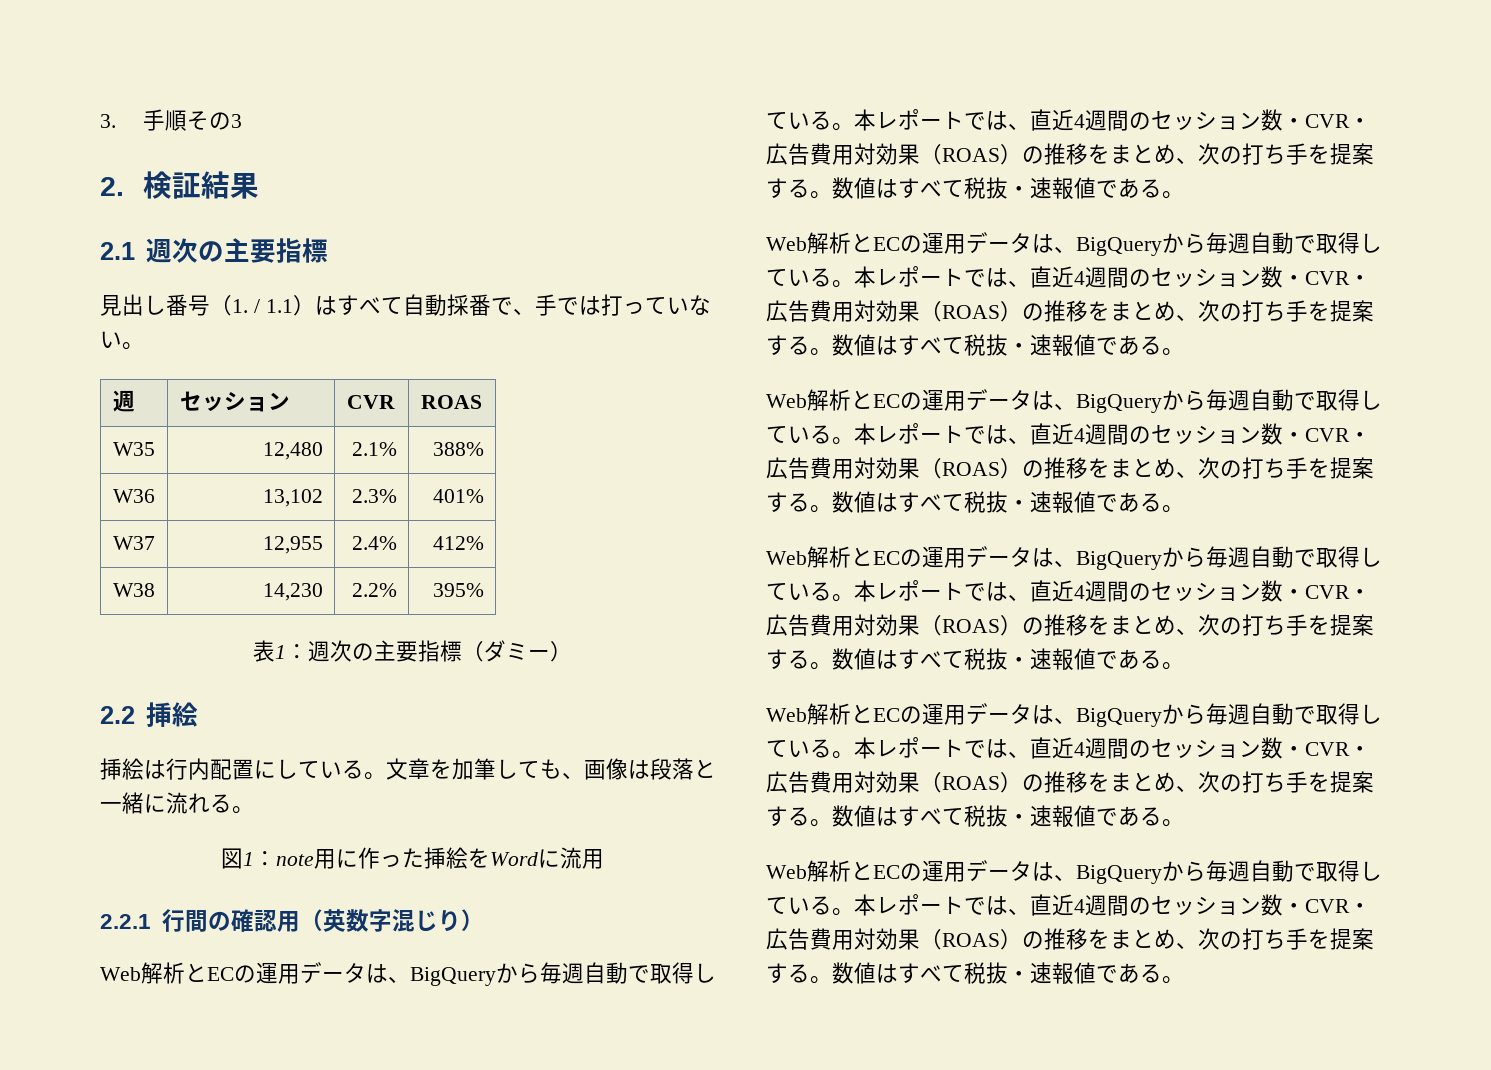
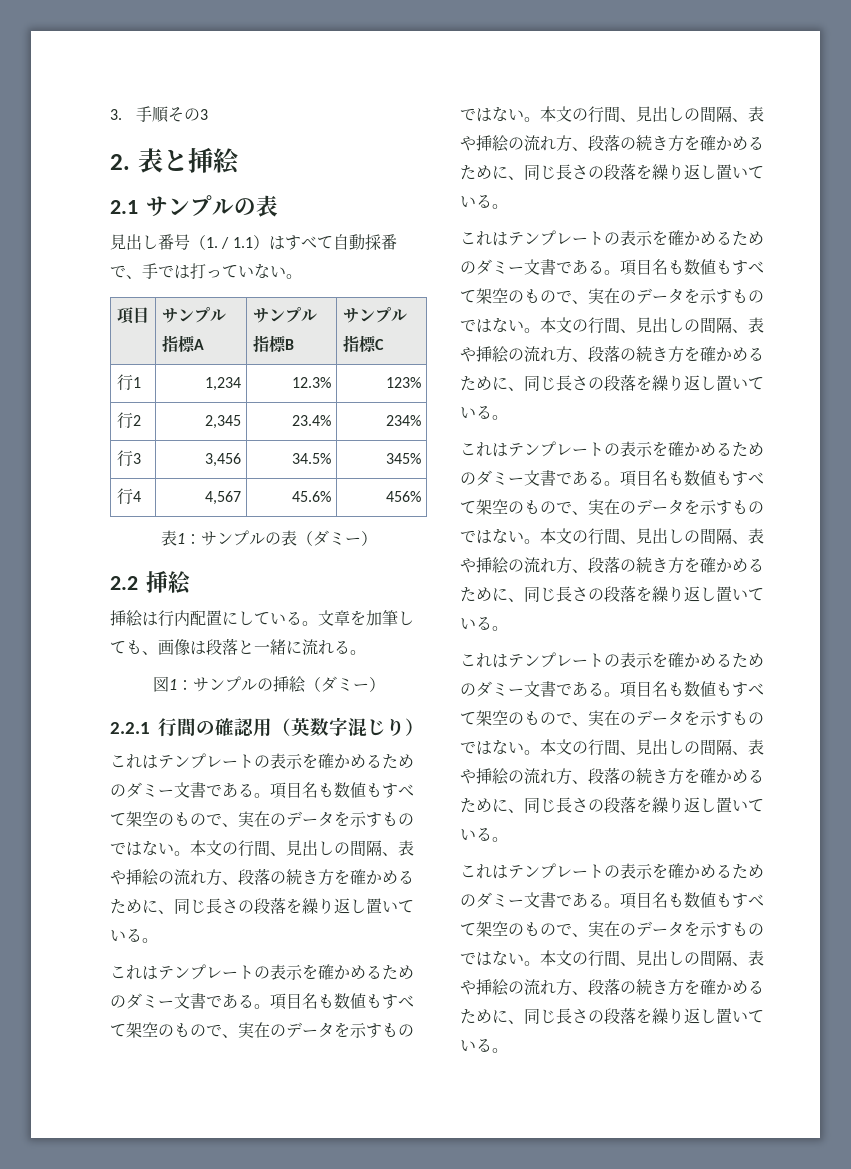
[142,171,259,199] 検証結果 -> [138,147,240,174] 表と挿絵
[145,238,328,263] 週次の主要指標 -> [146,195,278,217] サンプルの表
[112,390,135,412] [179,391,290,412] [346,395,395,409] [420,395,482,409] [112,442,155,456] [262,442,323,460] [351,442,397,456] [432,442,484,456] [112,489,155,503] [262,489,323,507] [351,489,397,503] [432,489,484,503] [112,536,155,550] [262,536,323,554] [351,536,397,550] [432,536,484,550] [112,583,155,597] [262,583,323,601] [351,583,397,597] [432,583,484,597] 週 | セッション | CVR | ROAS // W35 | 12,480 | 2.1% | 388% // W36 | 13,102 | 2.3% | 401% // W37 | 12,955 | 2.4% | 412% // W38 | 14,230 | 2.2% | 395% -> [116,307,149,324] [161,307,226,323] [161,335,204,353] [252,307,317,323] [252,335,294,353] [342,307,407,323] [342,335,384,353] [116,374,141,391] [204,377,241,391] [291,377,331,388] [385,377,421,388] [116,412,141,429] [204,415,241,429] [291,415,331,426] [385,415,421,426] [116,450,141,467] [204,453,241,467] [291,453,331,464] [385,453,421,464] [116,488,141,505] [204,491,241,505] [291,491,331,502] [385,491,421,502] 項目 | サンプル指標A | サンプル指標B | サンプル指標C // 行1 | 1,234 | 12.3% | 123% // 行2 | 2,345 | 23.4% | 234% // 行3 | 3,456 | 34.5% | 345% // 行4 | 4,567 | 45.6% | 456%
[308,640,462,662] 週次の主要指標 -> [200,530,297,546] サンプルの表
[276,847,604,869] note用に作った挿絵をWordに流用 -> [192,676,385,693] サンプルの挿絵（ダミー）
[100,962,716,986] [766,109,1371,131] [766,143,1374,165] [766,177,1184,200] [766,232,1382,256] [766,266,1371,288] [766,300,1374,322] [766,334,1184,357] [766,389,1382,413] [766,423,1371,445] [766,457,1374,479] [766,491,1184,514] [766,546,1382,570] [766,580,1371,602] [766,614,1374,636] [766,648,1184,671] [766,703,1382,727] [766,737,1371,759] [766,771,1374,793] [766,805,1184,828] [766,860,1382,884] [766,894,1371,916] [766,928,1374,950] [766,962,1140,985] Web解析とECの運用データは、BigQueryから毎週自動で取得している。本レポートでは、直近4週間のセッション数・CVR・広告費用対効果（ROAS）の推移をまとめ、次の打ち手を提案する。数値はすべて税抜・速報値である。 // Web解析とECの運用データは、BigQueryから毎週自動で取得している。本レポートでは、直近4週間のセッション数・CVR・広告費用対効果（ROAS）の推移をまとめ、次の打ち手を提案する。数値はすべて税抜・速報値である。 // Web解析とECの運用データは、BigQueryから毎週自動で取得している。本レポートでは、直近4週間のセッション数・CVR・広告費用対効果（ROAS）の推移をまとめ、次の打ち手を提案する。数値はすべて税抜・速報値である。 // Web解析とECの運用データは、BigQueryから毎週自動で取得している。本レポートでは、直近4週間のセッション数・CVR・広告費用対効果（ROAS）の推移をまとめ、次の打ち手を提案する。数値はすべて税抜・速報値である。 // Web解析とECの運用データは、BigQueryから毎週自動で取得している。本レポートでは、直近4週間のセッション数・CVR・広告費用対効果（ROAS）の推移をまとめ、次の打ち手を提案する。数値はすべて税抜・速報値である。 // Web解析とECの運用データは、BigQueryから毎週自動で取得している。本レポートでは、直近4週間のセッション数・CVR・広告費用対効果（ROAS）の推移をまとめ、次の打ち手を提案する。数値はすべて税抜・速報値であ -> [110,753,414,769] [110,782,414,799] [110,811,414,827] [110,840,414,857] [110,868,414,886] [110,897,414,914] [110,928,158,943] [110,964,414,980] [110,993,414,1010] [110,1022,414,1038] [460,106,764,123] [460,134,764,152] [460,163,764,180] [460,194,508,209] [460,230,764,246] [460,259,764,276] [460,288,764,304] [460,317,764,334] [460,345,764,363] [460,374,764,391] [460,405,508,420] [460,441,764,457] [460,470,764,487] [460,499,764,515] [460,528,764,545] [460,556,764,574] [460,585,764,602] [460,616,508,631] [460,652,764,668] [460,681,764,698] [460,710,764,726] [460,739,764,756] [460,767,764,785] [460,796,764,813] [460,827,508,842] [460,863,764,879] [460,892,764,909] [460,921,764,937] [460,950,764,967] [460,978,764,996] [460,1007,764,1024] [460,1039,476,1052] これはテンプレートの表示を確かめるためのダミー文書である。項目名も数値もすべて架空のもので、実在のデータを示すものではない。本文の行間、見出しの間隔、表や挿絵の流れ方、段落の続き方を確かめるために、同じ長さの段落を繰り返し置いている。 // これはテンプレートの表示を確かめるためのダミー文書である。項目名も数値もすべて架空のもので、実在のデータを示すものではない。本文の行間、見出しの間隔、表や挿絵の流れ方、段落の続き方を確かめるために、同じ長さの段落を繰り返し置いている。 // これはテンプレートの表示を確かめるためのダミー文書である。項目名も数値もすべて架空のもので、実在のデータを示すものではない。本文の行間、見出しの間隔、表や挿絵の流れ方、段落の続き方を確かめるために、同じ長さの段落を繰り返し置いている。 // これはテンプレートの表示を確かめるためのダミー文書である。項目名も数値もすべて架空のもので、実在のデータを示すものではない。本文の行間、見出しの間隔、表や挿絵の流れ方、段落の続き方を確かめるために、同じ長さの段落を繰り返し置いている。 // これはテンプレートの表示を確かめるためのダミー文書である。項目名も数値もすべて架空のもので、実在のデータを示すものではない。本文の行間、見出しの間隔、表や挿絵の流れ方、段落の続き方を確かめるために、同じ長さの段落を繰り返し置いている。 // これはテンプレートの表示を確かめるためのダミー文書である。項目名も数値もすべて架空のもので、実在のデータを示すものではない。本文の行間、見出しの間隔、表や挿絵の流れ方、段落の続き方を確かめるために、同じ長さの段落を繰り返し置いてい

